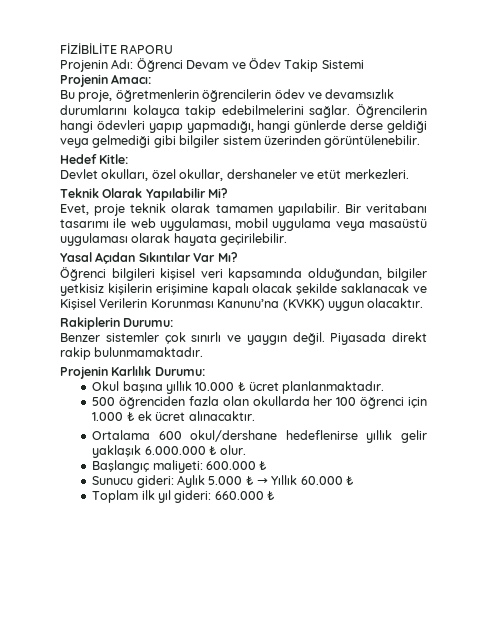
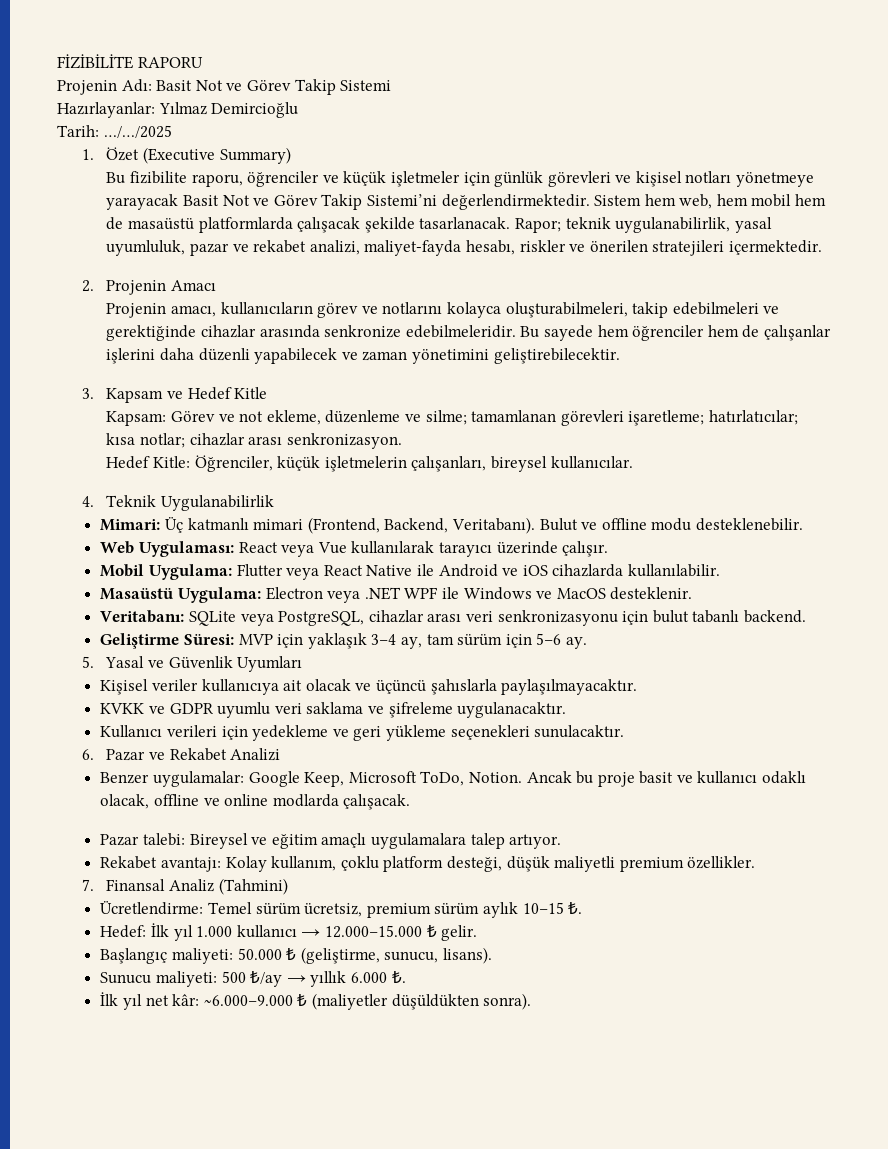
[136,58,364,72] [60,74,152,87] [60,89,395,102] [60,104,427,118] [60,120,427,133] [60,135,421,148] [60,154,129,164] [60,169,409,181] [60,188,229,201] [60,203,427,216] [60,218,427,231] [60,233,288,246] [60,252,238,264] [60,267,427,281] [60,283,427,296] [60,298,424,311] [60,317,174,330] [60,332,427,345] [60,347,204,360] [60,366,205,379] [92,381,385,394] [92,396,427,409] [92,411,255,421] [92,430,427,443] [92,445,247,458] Öğrenci Devam ve Ödev Takip Sistemi // Projenin Amacı: // Bu proje, öğretmenlerin öğrencilerin ödev ve devamsızlık durumlarını kolayca takip edebilmelerini sağlar. Öğrencilerin hangi ödevleri yapıp yapmadığı, hangi günlerde derse geldiği veya gelmediği gibi bilgiler sistem üzerinden görüntülenebilir. // Hedef Kitle: // Devlet okulları, özel okullar, dershaneler ve etüt merkezleri. // Teknik Olarak Yapılabilir Mi? // Evet, proje teknik olarak tamamen yapılabilir. Bir veritabanı tasarımı ile web uygulaması, mobil uygulama veya masaüstü uygulaması olarak hayata geçirilebilir. // Yasal Açıdan Sıkıntılar Var Mı? // Öğrenci bilgileri kişisel veri kapsamında olduğundan, bilgiler yetkisiz kişilerin erişimine kapalı olacak şekilde saklanacak ve Kişisel Verilerin Korunması Kanunu’na (KVKK) uygun olacaktır. // Rakiplerin Durumu: // Benzer sistemler çok sınırlı ve yaygın değil. Piyasada direkt rakip bulunmamaktadır. // Projenin Karlılık Durumu: // Okul başına yıllık 10.000 ₺ ücret planlanmaktadır. // 500 öğrenciden fazla olan okullarda her 100 öğrenci için 1.000 ₺ ek ücret alınacaktır. // Ortalama 600 okul/dershane hedeflenirse yıllık gelir yaklaşık 6.000.000 ₺ olur. -> [156,79,392,95] [57,102,299,118] [57,125,172,138] [81,147,291,164] [106,171,815,187] [106,194,827,210] [106,217,772,233] [106,240,822,256] [81,280,216,295] [106,302,780,318] [106,325,831,341] [106,348,620,364] [81,387,268,403] [106,410,798,426] [106,433,402,449] [106,455,633,472] [81,495,274,511] [100,517,803,534] [100,541,609,557] [100,564,720,580] [100,587,693,603] [100,610,806,626] [100,633,587,649] [81,656,303,672] [100,679,638,695] [100,702,567,718] [100,725,625,741] [81,748,281,761] [100,771,807,787] [100,794,411,810] [100,833,562,849] [100,856,756,872] [81,878,288,895] [100,901,583,918] [100,923,478,941] Basit Not ve Görev Takip Sistemi // Hazırlayanlar: Yılmaz Demircioğlu // Tarih: …/…/2025 // 1. Özet (Executive Summary) // Bu fizibilite raporu, öğrenciler ve küçük işletmeler için günlük görevleri ve kişisel notları yönetmeye yarayacak Basit Not ve Görev Takip Sistemi’ni değerlendirmektedir. Sistem hem web, hem mobil hem de masaüstü platformlarda çalışacak şekilde tasarlanacak. Rapor; teknik uygulanabilirlik, yasal uyumluluk, pazar ve rekabet analizi, maliyet-fayda hesabı, riskler ve önerilen stratejileri içermektedir. // 2. Projenin Amacı // Projenin amacı, kullanıcıların görev ve notlarını kolayca oluşturabilmeleri, takip edebilmeleri ve gerektiğinde cihazlar arasında senkronize edebilmeleridir. Bu sayede hem öğrenciler hem de çalışanlar işlerini daha düzenli yapabilecek ve zaman yönetimini geliştirebilecektir. // 3. Kapsam ve Hedef Kitle // Kapsam: Görev ve not ekleme, düzenleme ve silme; tamamlanan görevleri işaretleme; hatırlatıcılar; kısa notlar; cihazlar arası senkronizasyon. // Hedef Kitle: Öğrenciler, küçük işletmelerin çalışanları, bireysel kullanıcılar. // 4. Teknik Uygulanabilirlik // Mimari: Üç katmanlı mimari (Frontend, Backend, Veritabanı). Bulut ve offline modu desteklenebilir. // Web Uygulaması: React veya Vue kullanılarak tarayıcı üzerinde çalışır. // Mobil Uygulama: Flutter veya React Native ile Android ve iOS cihazlarda kullanılabilir. // Masaüstü Uygulama: Electron veya .NET WPF ile Windows ve MacOS desteklenir. // Veritabanı: SQLite veya PostgreSQL, cihazlar arası veri senkronizasyonu için bulut tabanlı backend. // Geliştirme Süresi: MVP için yaklaşık 3–4 ay, tam sürüm için 5–6 ay. // 5. Yasal ve Güvenlik Uyumları // Kişisel veriler kullanıcıya ait olacak ve üçüncü şahıslarla paylaşılmayacaktır. // KVKK ve GDPR uyumlu veri saklama ve şifreleme uygulanacaktır. // Kullanıcı verileri için yedekleme ve geri yükleme seçenekleri sunulacaktır. // 6. Pazar ve Rekabet Analizi // Benzer uygulamalar: Google Keep, Microsoft ToDo, Notion. Ancak bu proje basit ve kullanıcı odaklı olacak, offline ve online modlarda çalışacak. // Pazar talebi: Bireysel ve eğitim amaçlı uygulamalara talep artıyor. // Rekabet avantajı: Kolay kullanım, çoklu platform desteği, düşük maliyetli premium özellikler. // 7. Finansal Analiz (Tahmini) // Ücretlendirme: Temel sürüm ücretsiz, premium sürüm aylık 10–15 ₺. // Hedef: İlk yıl 1.000 kullanıcı → 12.000–15.000 ₺ gelir.
[205,461,268,470] [92,475,355,488] [92,490,276,503] 600.000 ₺ // Sunucu gideri: Aylık 5.000 ₺ → Yıllık 60.000 ₺ // Toplam ilk yıl gideri: 660.000 ₺ -> [237,947,492,964] [100,971,406,987] [100,992,532,1010] 50.000 ₺ (geliştirme, sunucu, lisans). // Sunucu maliyeti: 500 ₺/ay → yıllık 6.000 ₺. // İlk yıl net kâr: ~6.000–9.000 ₺ (maliyetler düşüldükten sonra).

